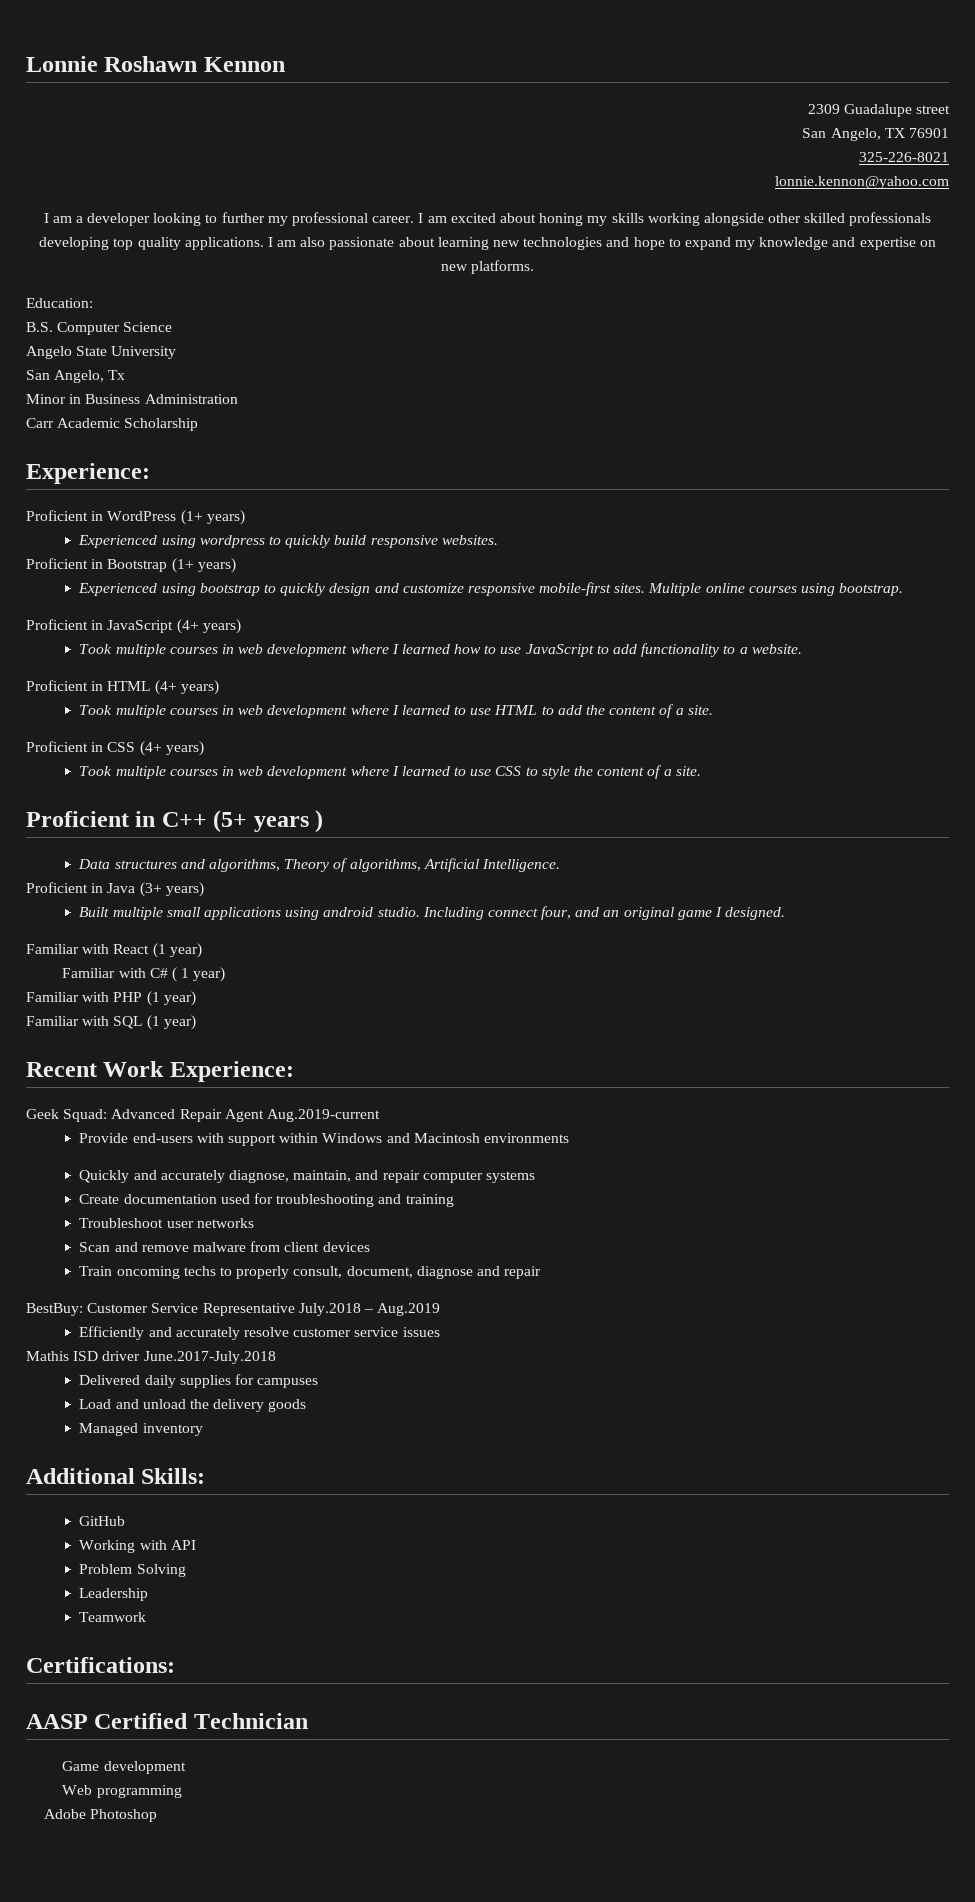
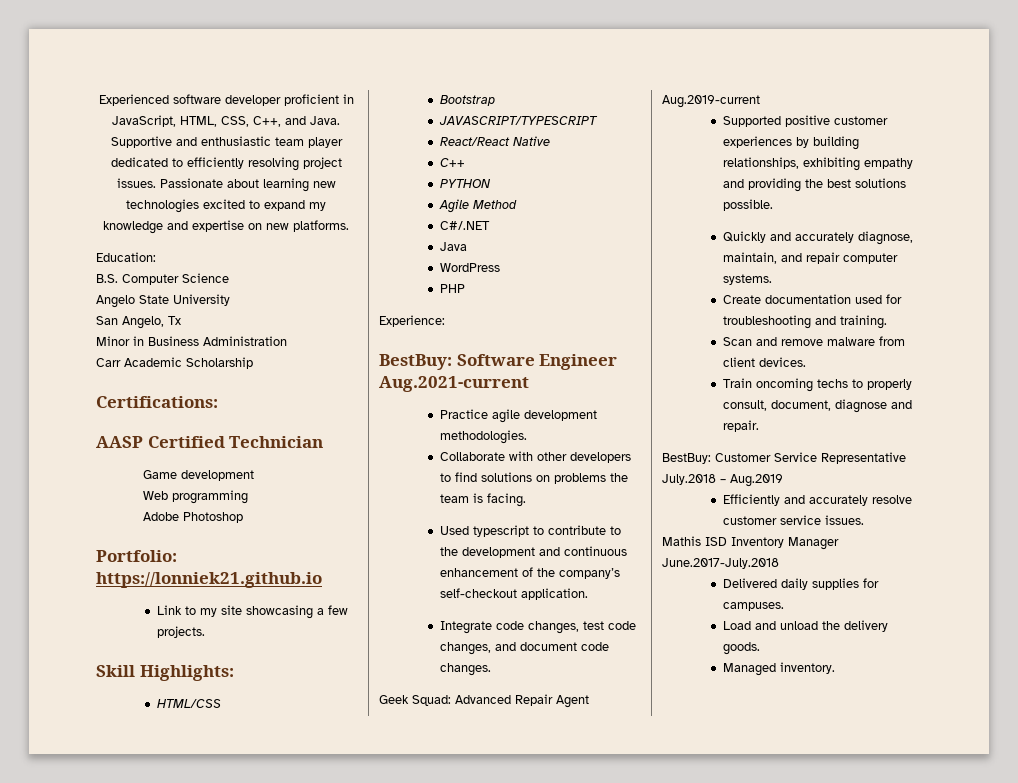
[26,56,285,72] [807,104,950,117] [802,128,949,141] [859,152,949,162] [775,176,949,189] [43,212,932,226] [39,237,395,250] Lonnie Roshawn Kennon // 2309 Guadalupe street // San Angelo, TX 76901 // 325-226-8021 // lonnie.kennon@yahoo.com // I am a developer looking to further my professional career. I am excited about honing my skills working alongside other skilled professionals developing top quality applications. I am also passionate -> [98,94,354,106] [112,115,340,127] [110,136,343,148] [110,157,342,171] [116,178,223,188] Experienced software developer proficient in JavaScript, HTML, CSS, C++, and Java. Supportive and enthusiastic team player dedicated to efficiently resolving project issues. Passionate
[606,237,665,250] and hope -> [203,199,245,209] excited
[26,463,150,484] [26,510,245,525] [78,535,498,548] [26,558,236,573] [78,582,904,596] [26,619,241,634] [79,643,802,657] [26,680,219,695] [79,704,713,718] [26,741,204,756] [79,765,701,779] [26,810,324,833] [78,858,560,872] [26,882,204,897] [79,906,786,920] [26,943,202,958] [62,967,226,982] [26,991,196,1006] [26,1015,196,1030] [26,1061,294,1082] Experience: // Proficient in WordPress (1+ years) // Experienced using wordpress to quickly build responsive websites. // Proficient in Bootstrap (1+ years) // Experienced using bootstrap to quickly design and customize responsive mobile-first sites. Multiple online courses using bootstrap. // Proficient in JavaScript (4+ years) // Took multiple courses in web development where I learned how to use JavaScript to add functionality to a website. // Proficient in HTML (4+ years) // Took multiple courses in web development where I learned to use HTML to add the content of a site. // Proficient in CSS (4+ years) // Took multiple courses in web development where I learned to use CSS to style the content of a site. // Proficient in C++ (5+ years ) // Data structures and algorithms, Theory of algorithms, Artificial Intelligence. // Proficient in Java (3+ years) // Built multiple small applications using android studio. Including connect four, and an original game I designed. // Familiar with React (1 year) // Familiar with C# ( 1 year) // Familiar with PHP (1 year) // Familiar with SQL (1 year) // Recent Work Experience: -> [96,396,218,408] [96,436,324,448] [142,470,254,481] [142,490,248,504] [142,512,243,523] [96,550,177,562] [96,572,322,588] [157,605,349,619] [157,626,206,638] [96,665,234,681] [157,699,222,708] [440,95,496,106] [439,116,599,125] [440,136,551,146] [440,158,466,167] [440,179,492,188] [439,199,518,213] [440,221,491,230] [440,242,468,251] [440,263,501,272] [440,284,466,293] [379,315,445,327] [379,354,618,370] [379,376,529,392] [440,409,598,423] [440,430,528,444] [440,451,632,463] [440,472,629,484] [440,493,527,507] [440,525,622,537] [440,546,628,558] [440,567,621,579] [440,588,589,600] [440,621,637,634] [440,642,610,655] [440,663,492,676] Certifications: // AASP Certified Technician // Game development // Web programming // Adobe Photoshop // Portfolio: https://lonniek21.github.io // Link to my site showcasing a few projects. // Skill Highlights: // HTML/CSS // Bootstrap // JAVASCRIPT/TYPESCRIPT // React/React Native // C++ // PYTHON // Agile Method // C#/.NET // Java // WordPress // PHP // Experience: // BestBuy: Software Engineer Aug.2021-current // Practice agile development methodologies. // Collaborate with other developers to find solutions on problems the team is facing. // Used typescript to contribute to the development and continuous enhancement of the company’s self-checkout application. // Integrate code changes, test code changes, and document code changes.
[79,1133,569,1146] Provide end-users with support within Windows and Macintosh environments -> [723,115,889,127] [723,136,860,150] [723,157,914,171] [723,178,907,192] [723,199,774,211] Supported positive customer experiences by building relationships, exhibiting empathy and providing the best solutions possible.
[485,1171,535,1183] systems -> [723,274,773,285] systems.
[405,1194,454,1207] [79,1218,254,1228] training // Troubleshoot user networks -> [840,315,888,329] training.
[322,1242,370,1252] devices -> [759,357,807,367] devices.
[504,1266,542,1279] repair -> [723,420,760,432] repair.
[402,1327,440,1337] issues -> [825,515,865,525] issues.
[102,1351,141,1361] driver -> [731,537,839,550] Inventory Manager
[257,1378,319,1388] campuses -> [723,602,785,611] campuses.
[268,1399,307,1412] goods -> [723,642,761,655] goods.
[142,1423,203,1436] [26,1468,206,1484] [79,1516,126,1526] [79,1540,196,1553] [79,1564,186,1577] [79,1588,149,1601] [79,1612,147,1622] [26,1657,175,1673] [26,1713,308,1729] [62,1761,186,1774] [62,1785,182,1798] [44,1809,158,1822] inventory // Additional Skills: // GitHub // Working with API // Problem Solving // Leadership // Teamwork // Certifications: // AASP Certified Technician // Game development // Web programming // Adobe Photoshop -> [780,662,836,674] inventory.

